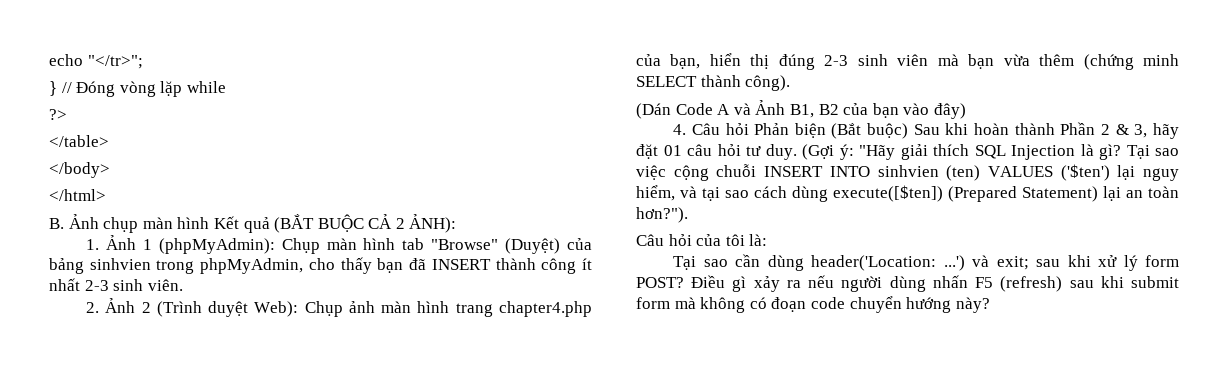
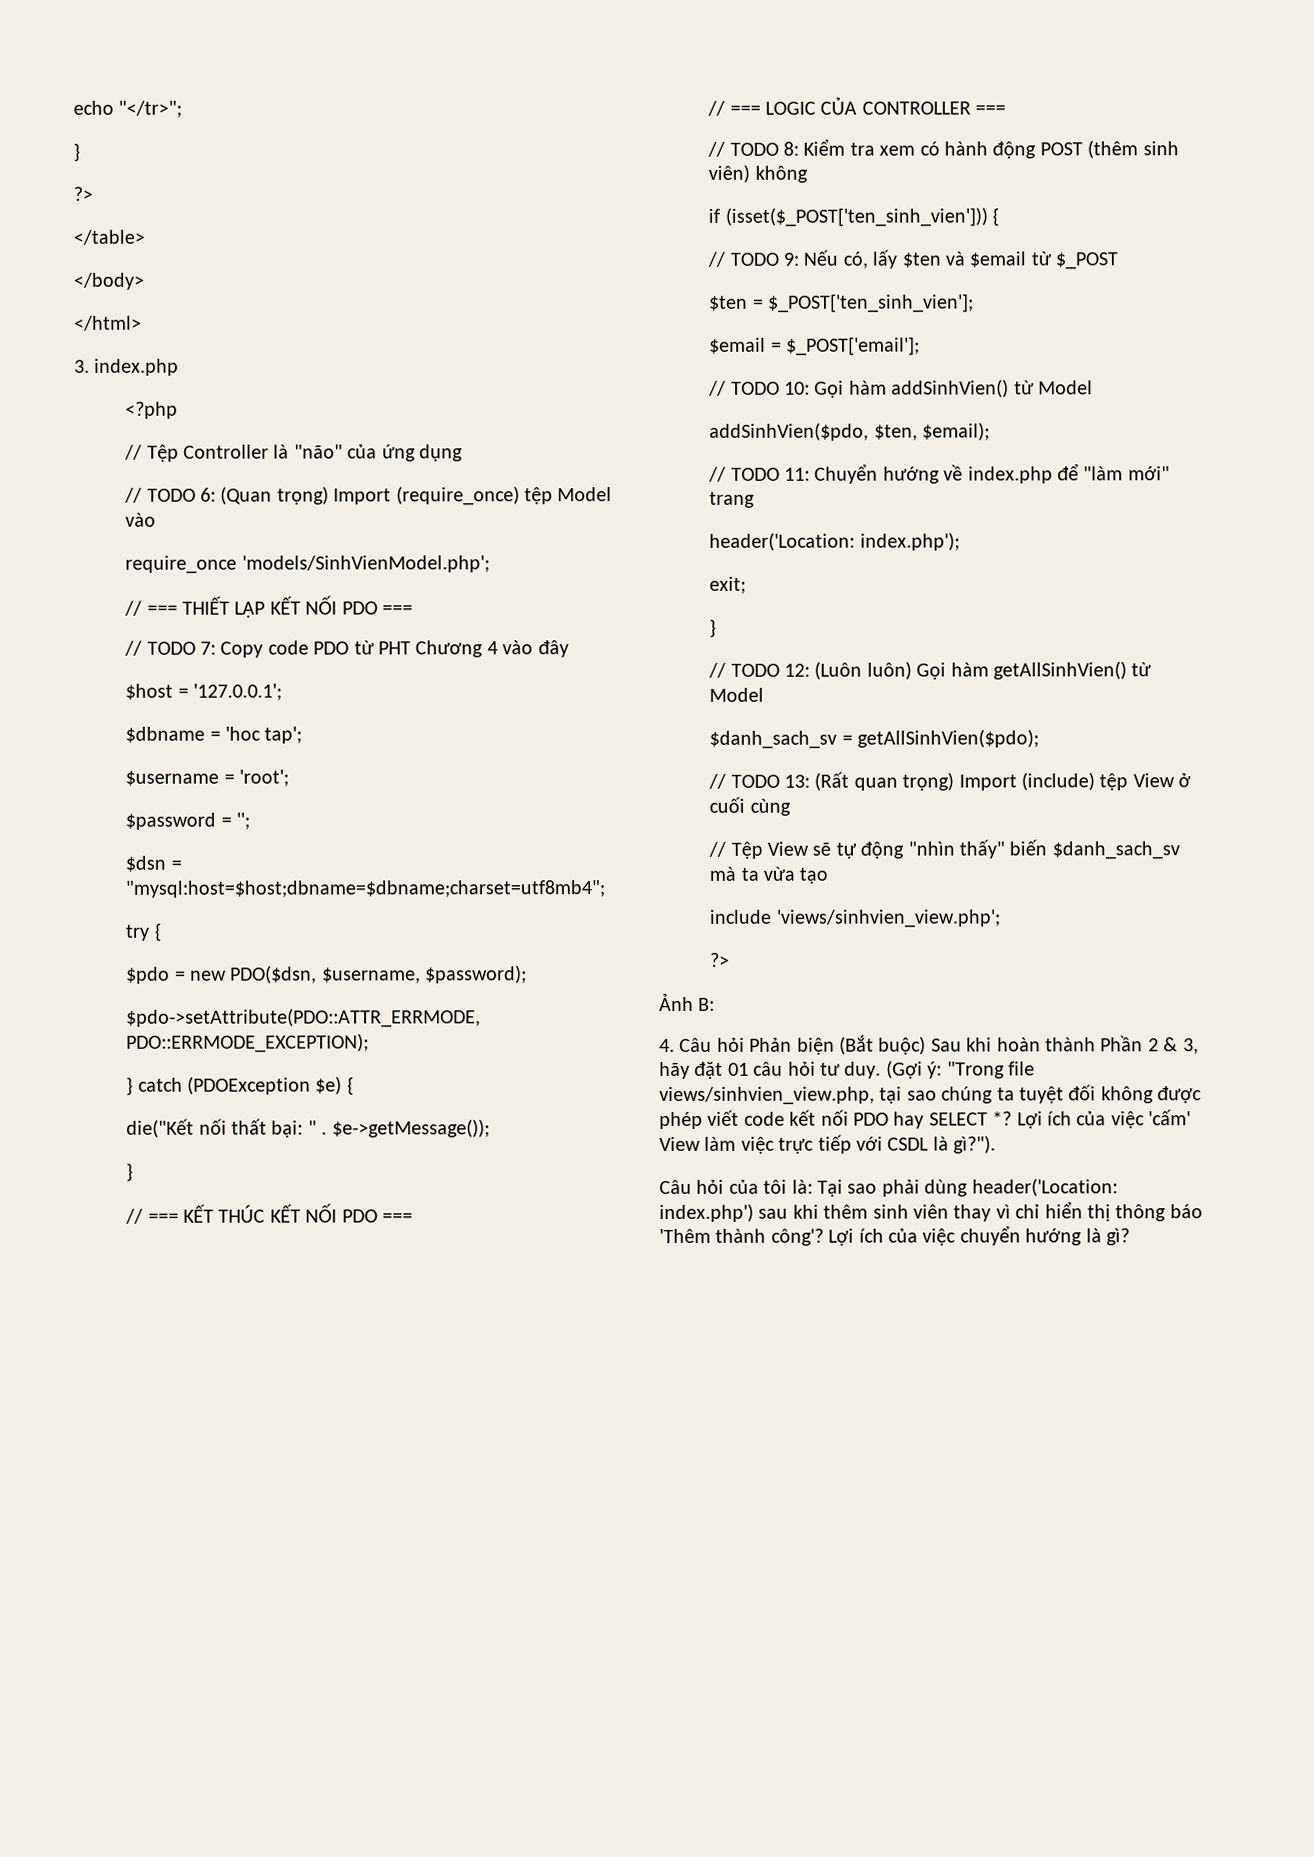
[61,81,226,97] // Đóng vòng lặp while -> (80, 152) none
[49,214,457,233] [86,235,593,254] [49,257,593,274] [49,278,183,291] [86,298,592,317] [636,53,1179,70] [636,75,791,91] [636,100,966,119] B. Ảnh chụp màn hình Kết quả (BẮT BUỘC CẢ 2 ẢNH): // 1. Ảnh 1 (phpMyAdmin): Chụp màn hình tab "Browse" (Duyệt) của bảng sinhvien trong phpMyAdmin, cho thấy bạn đã INSERT thành công ít nhất 2-3 sinh viên. // 2. Ảnh 2 (Trình duyệt Web): Chụp ảnh màn hình trang chapter4.php của bạn, hiển thị đúng 2-3 sinh viên mà bạn vừa thêm (chứng minh SELECT thành công). // (Dán Code A và Ảnh B1, B2 của bạn vào đây) -> [74,358,180,376] [125,401,179,419] [124,444,463,462] [124,486,613,506] [125,512,157,527] [125,555,490,574] [124,595,413,618] [124,640,569,658] [125,683,282,701] [125,726,303,744] [125,769,289,787] [125,812,250,830] [125,855,182,872] [125,880,606,898] [125,922,162,942] [126,965,528,984] [126,1008,482,1028] [126,1033,370,1053] [126,1076,354,1096] [126,1118,490,1138] [126,1162,134,1182] [125,1203,413,1224] [707,96,1007,116] [707,138,1179,159] [708,164,808,183] [708,207,999,227] [707,249,1119,270] [709,293,974,313] [709,336,920,356] [708,379,1093,398] [709,422,990,441] [708,463,1170,484] [709,491,756,508] [709,532,960,551] [709,576,747,594] [709,618,717,638] [708,661,1153,680] [709,687,765,702] [709,729,1039,749] [708,771,1192,791] [709,796,791,816] [708,839,1180,860] [709,866,829,884] [709,909,1000,928] [710,952,731,967] [659,992,716,1011] 3. index.php // <?php // // Tệp Controller là "não" của ứng dụng // // TODO 6: (Quan trọng) Import (require_once) tệp Model vào // require_once 'models/SinhVienModel.php'; // // === THIẾT LẬP KẾT NỐI PDO === // // TODO 7: Copy code PDO từ PHT Chương 4 vào đây // $host = '127.0.0.1'; // $dbname = 'hoc tap'; // $username = 'root'; // $password = ''; // $dsn = "mysql:host=$host;dbname=$dbname;charset=utf8mb4"; // try { // $pdo = new PDO($dsn, $username, $password); // $pdo->setAttribute(PDO::ATTR_ERRMODE, PDO::ERRMODE_EXCEPTION); // } catch (PDOException $e) { // die("Kết nối thất bại: " . $e->getMessage()); // } // // === KẾT THÚC KẾT NỐI PDO === // // === LOGIC CỦA CONTROLLER === // // TODO 8: Kiểm tra xem có hành động POST (thêm sinh viên) không // if (isset($_POST['ten_sinh_vien'])) { // // TODO 9: Nếu có, lấy $ten và $email từ $_POST // $ten = $_POST['ten_sinh_vien']; // $email = $_POST['email']; // // TODO 10: Gọi hàm addSinhVien() từ Model // addSinhVien($pdo, $ten, $email); // // TODO 11: Chuyển hướng về index.php để "làm mới" trang // header('Location: index.php'); // exit; // } // // TODO 12: (Luôn luôn) Gọi hàm getAllSinhVien() từ Model // $danh_sach_sv = getAllSinhVien($pdo); // // TODO 13: (Rất quan trọng) Import (include) tệp View ở cuối cùng // // Tệp View sẽ tự động "nhìn thấy" biến $danh_sach_sv mà ta vừa tạo // include 'views/sinhvien_view.php'; // ?> // Ảnh B:
[859,144,1179,160] [636,164,1179,181] [636,185,1179,202] [636,207,688,223] "Hãy giải thích SQL Injection là gì? Tại sao việc cộng chuỗi INSERT INTO sinhvien (ten) VALUES ('$ten') lại nguy hiểm, và tại sao cách dùng execute([$ten]) (Prepared Statement) lại an toàn hơn?"). -> [946,1061,1035,1079] [659,1084,1203,1105] [659,1109,1192,1129] [659,1134,997,1154] "Trong file views/sinhvien_view.php, tại sao chúng ta tuyệt đối không được phép viết code kết nối PDO hay SELECT *? Lợi ích của việc 'cấm' View làm việc trực tiếp với CSDL là gì?").
[673,254,761,270] // Tại sao cần -> [817,1179,920,1197] Tại sao phải
[943,255,1179,271] [636,275,1179,292] [636,296,990,313] ...') và exit; sau khi xử lý form POST? Điều gì xảy ra nếu người dùng nhấn F5 (refresh) sau khi submit form mà không có đoạn code chuyển hướng này? -> [659,1201,1203,1222] [659,1225,1130,1246] index.php') sau khi thêm sinh viên thay vì chỉ hiển thị thông báo 'Thêm thành công'? Lợi ích của việc chuyển hướng là gì?

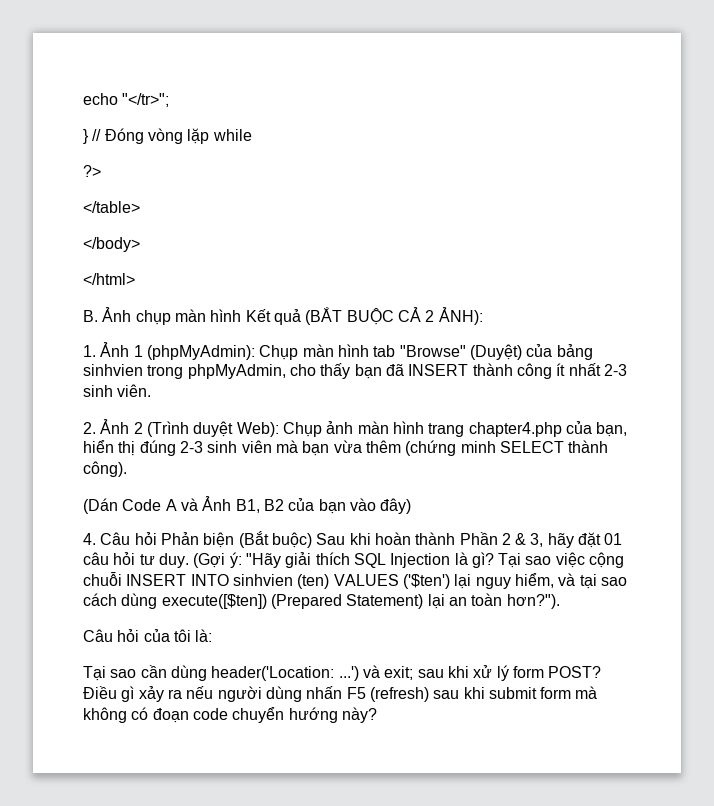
(80, 152) none -> [92,128,252,144] // Đóng vòng lặp while
[74,358,180,376] [125,401,179,419] [124,444,463,462] [124,486,613,506] [125,512,157,527] [125,555,490,574] [124,595,413,618] [124,640,569,658] [125,683,282,701] [125,726,303,744] [125,769,289,787] [125,812,250,830] [125,855,182,872] [125,880,606,898] [125,922,162,942] [126,965,528,984] [126,1008,482,1028] [126,1033,370,1053] [126,1076,354,1096] [126,1118,490,1138] [126,1162,134,1182] [125,1203,413,1224] [707,96,1007,116] [707,138,1179,159] [708,164,808,183] [708,207,999,227] [707,249,1119,270] [709,293,974,313] [709,336,920,356] [708,379,1093,398] [709,422,990,441] [708,463,1170,484] [709,491,756,508] [709,532,960,551] [709,576,747,594] [709,618,717,638] [708,661,1153,680] [709,687,765,702] [709,729,1039,749] [708,771,1192,791] [709,796,791,816] [708,839,1180,860] [709,866,829,884] [709,909,1000,928] [710,952,731,967] [659,992,716,1011] 3. index.php // <?php // // Tệp Controller là "não" của ứng dụng // // TODO 6: (Quan trọng) Import (require_once) tệp Model vào // require_once 'models/SinhVienModel.php'; // // === THIẾT LẬP KẾT NỐI PDO === // // TODO 7: Copy code PDO từ PHT Chương 4 vào đây // $host = '127.0.0.1'; // $dbname = 'hoc tap'; // $username = 'root'; // $password = ''; // $dsn = "mysql:host=$host;dbname=$dbname;charset=utf8mb4"; // try { // $pdo = new PDO($dsn, $username, $password); // $pdo->setAttribute(PDO::ATTR_ERRMODE, PDO::ERRMODE_EXCEPTION); // } catch (PDOException $e) { // die("Kết nối thất bại: " . $e->getMessage()); // } // // === KẾT THÚC KẾT NỐI PDO === // // === LOGIC CỦA CONTROLLER === // // TODO 8: Kiểm tra xem có hành động POST (thêm sinh viên) không // if (isset($_POST['ten_sinh_vien'])) { // // TODO 9: Nếu có, lấy $ten và $email từ $_POST // $ten = $_POST['ten_sinh_vien']; // $email = $_POST['email']; // // TODO 10: Gọi hàm addSinhVien() từ Model // addSinhVien($pdo, $ten, $email); // // TODO 11: Chuyển hướng về index.php để "làm mới" trang // header('Location: index.php'); // exit; // } // // TODO 12: (Luôn luôn) Gọi hàm getAllSinhVien() từ Model // $danh_sach_sv = getAllSinhVien($pdo); // // TODO 13: (Rất quan trọng) Import (include) tệp View ở cuối cùng // // Tệp View sẽ tự động "nhìn thấy" biến $danh_sach_sv mà ta vừa tạo // include 'views/sinhvien_view.php'; // ?> // Ảnh B: -> [83,307,483,325] [83,342,593,360] [83,363,627,379] [83,384,152,397] [83,419,628,437] [83,440,609,456] [83,461,127,477] [83,496,412,514] B. Ảnh chụp màn hình Kết quả (BẮT BUỘC CẢ 2 ẢNH): // 1. Ảnh 1 (phpMyAdmin): Chụp màn hình tab "Browse" (Duyệt) của bảng sinhvien trong phpMyAdmin, cho thấy bạn đã INSERT thành công ít nhất 2-3 sinh viên. // 2. Ảnh 2 (Trình duyệt Web): Chụp ảnh màn hình trang chapter4.php của bạn, hiển thị đúng 2-3 sinh viên mà bạn vừa thêm (chứng minh SELECT thành công). // (Dán Code A và Ảnh B1, B2 của bạn vào đây)
[946,1061,1035,1079] [659,1084,1203,1105] [659,1109,1192,1129] [659,1134,997,1154] "Trong file views/sinhvien_view.php, tại sao chúng ta tuyệt đối không được phép viết code kết nối PDO hay SELECT *? Lợi ích của việc 'cấm' View làm việc trực tiếp với CSDL là gì?"). -> [245,552,625,568] [83,572,627,589] [83,593,560,609] "Hãy giải thích SQL Injection là gì? Tại sao việc cộng chuỗi INSERT INTO sinhvien (ten) VALUES ('$ten') lại nguy hiểm, và tại sao cách dùng execute([$ten]) (Prepared Statement) lại an toàn hơn?").
[817,1179,920,1197] Tại sao phải -> [83,665,167,681] // Tại sao cần
[659,1201,1203,1222] [659,1225,1130,1246] index.php') sau khi thêm sinh viên thay vì chỉ hiển thị thông báo 'Thêm thành công'? Lợi ích của việc chuyển hướng là gì? -> [338,665,602,681] [83,686,598,702] [83,707,377,723] ...') và exit; sau khi xử lý form POST? Điều gì xảy ra nếu người dùng nhấn F5 (refresh) sau khi submit form mà không có đoạn code chuyển hướng này?

